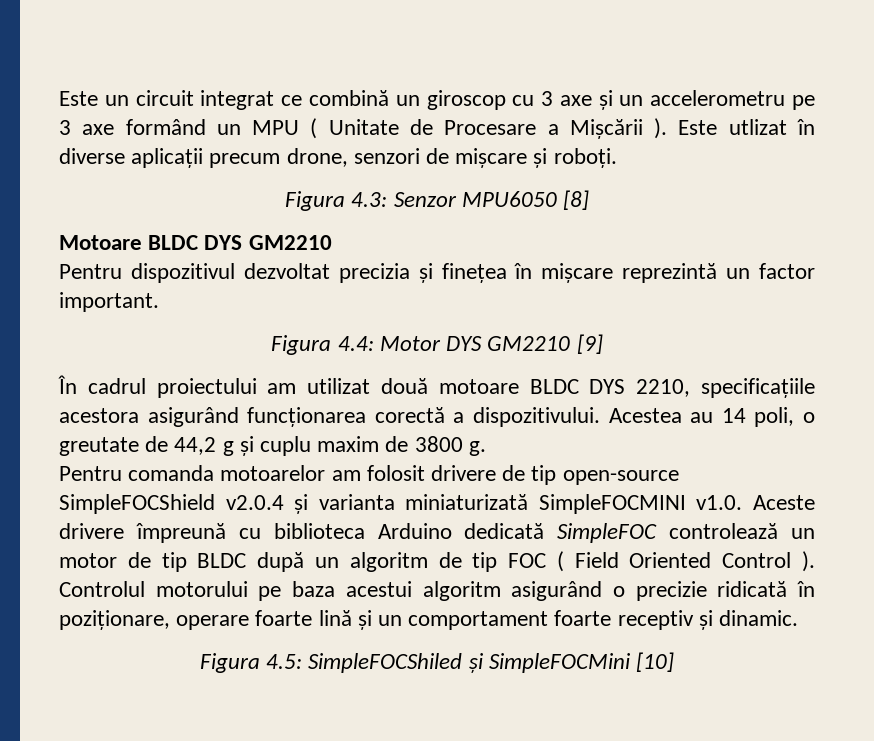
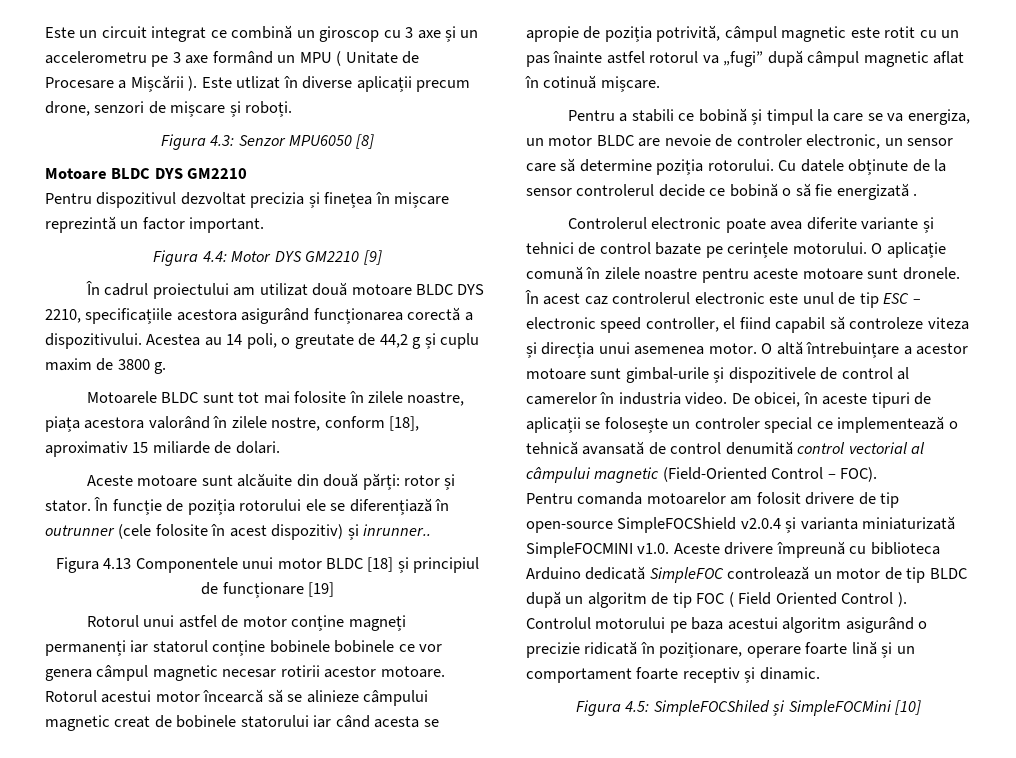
(486, 448) none -> [86,391,465,406] [45,416,420,432] [45,441,280,457] [86,473,456,490] [45,497,450,515] [45,524,432,540] [55,557,480,573] [201,582,334,598] [86,615,406,631] [45,640,443,656] [45,665,445,681] [45,689,429,706] [45,715,439,731] [526,25,960,42] [526,50,965,67] [525,75,660,92] [567,108,970,125] [526,134,954,149] [526,158,947,175] [526,183,918,200] [567,217,934,233] [526,242,946,258] [526,266,960,283] [525,290,921,308] [526,316,969,333] [526,341,969,358] [526,367,910,383] [526,392,932,408] [526,416,958,433] [526,441,926,455] [526,467,878,483] // Motoarele BLDC sunt tot mai folosite în zilele noastre, piața acestora valorând în zilele nostre, conform [18], aproximativ 15 miliarde de dolari. // Aceste motoare sunt alcăuite din două părți: rotor și stator. În funcție de poziția rotorului ele se diferențiază în outrunner (cele folosite în acest dispozitiv) și inrunner.. // Figura 4.13 Componentele unui motor BLDC [18] și principiul de funcționare [19] // Rotorul unui astfel de motor conține magneți permanenți iar statorul conține bobinele bobinele ce vor genera câmpul magnetic necesar rotirii acestor motoare. Rotorul acestui motor încearcă să se alinieze câmpului magnetic creat de bobinele statorului iar când acesta se apropie de poziția potrivită, câmpul magnetic este rotit cu un pas înainte astfel rotorul va „fugi” după câmpul magnetic aflat în cotinuă mișcare. // Pentru a stabili ce bobină și timpul la care se va energiza, un motor BLDC are nevoie de controler electronic, un sensor care să determine poziția rotorului. Cu datele obținute de la sensor controlerul decide ce bobină o să fie energizată . // Controlerul electronic poate avea diferite variante și tehnici de control bazate pe cerințele motorului. O aplicație comună în zilele noastre pentru aceste motoare sunt dronele. În acest caz controlerul electronic este unul de tip ESC – electronic speed controller, el fiind capabil să controleze viteza și direcția unui asemenea motor. O altă întrebuințare a acestor motoare sunt gimbal-urile și dispozitivele de control al camerelor în industria video. De obicei, în aceste tipuri de aplicații se folosește un controler special ce implementează o tehnică avansată de control denumită control vectorial al câmpului magnetic (Field-Oriented Control – FOC).

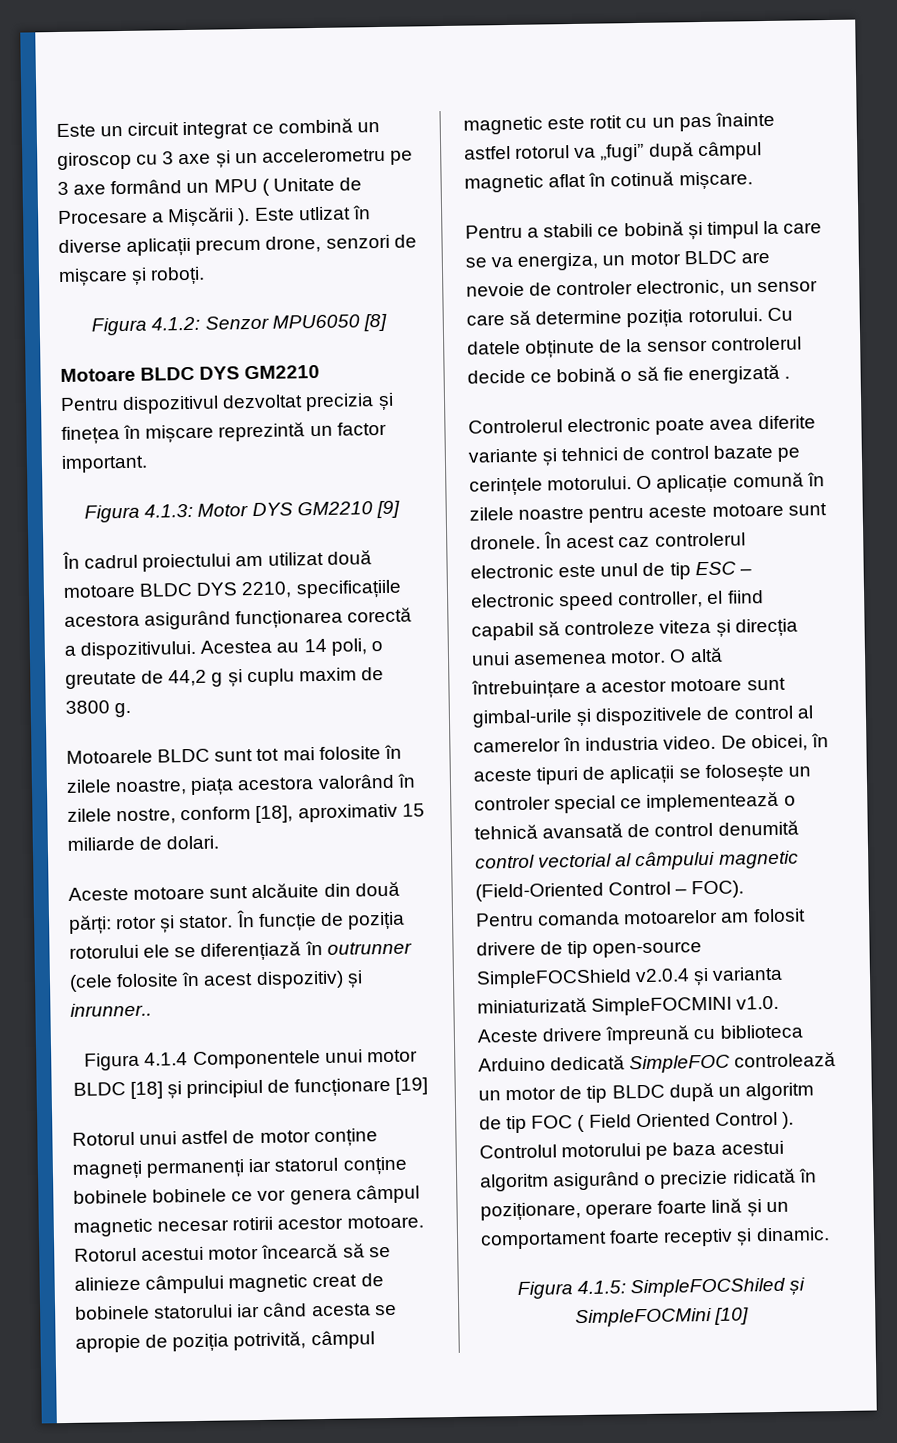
[210,135,235,146] 4.3: -> [151,316,201,331] 4.1.2:
[202,251,227,262] 4.4: -> [144,503,194,518] 4.1.3:
[103,558,132,569] 4.13 -> [144,1052,189,1066] 4.1.4
[625,701,650,712] 4.5: -> [576,1280,626,1295] 4.1.5:

